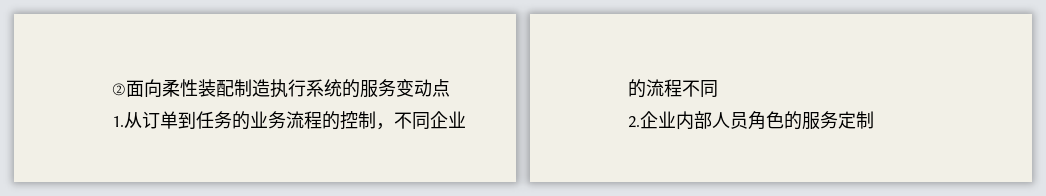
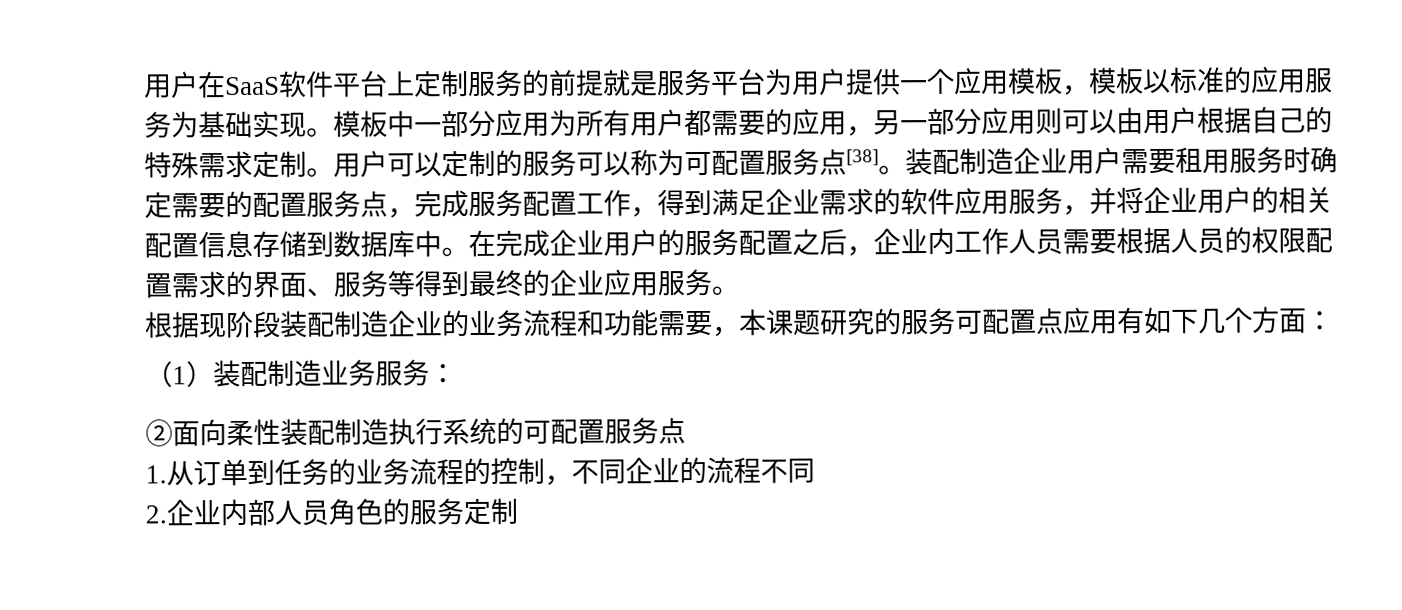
(112, 89) none -> [143,66,1333,99] [144,106,1333,139] [144,146,1338,179] [144,186,1333,219] [144,226,1333,259] [144,268,739,299] [145,306,1334,339] [145,359,457,388] 用户在SaaS软件平台上定制服务的前提就是服务平台为用户提供一个应用模板，模板以标准的应用服务为基础实现。模板中一部分应用为所有用户都需要的应用，另一部分应用则可以由用户根据自己的特殊需求定制。用户可以定制的服务可以称为可配置服务点[38]。装配制造企业用户需要租用服务时确定需要的配置服务点，完成服务配置工作，得到满足企业需求的软件应用服务，并将企业用户的相关配置信息存储到数据库中。在完成企业用户的服务配置之后，企业内工作人员需要根据人员的权限配置需求的界面、服务等得到最终的企业应用服务。 // 根据现阶段装配制造企业的业务流程和功能需要，本课题研究的服务可配置点应用有如下几个方面： // （1）装配制造业务服务： //
[360,79,432,98] 服务变动 -> [523,417,659,445] 可配置服务

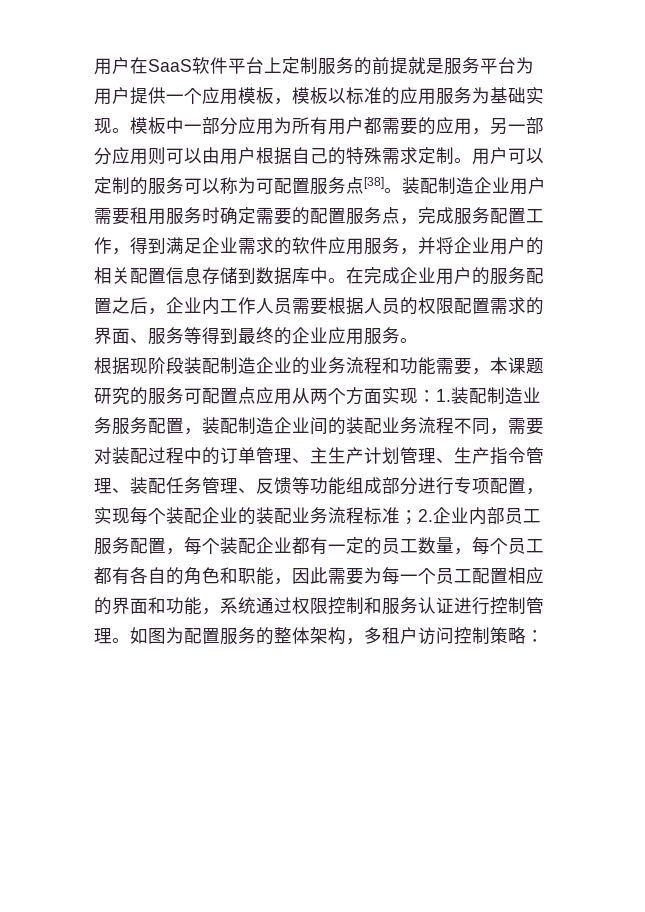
[1117,306,1334,335] [145,361,214,388] 有如下几个方面： // （1） -> [292,387,451,405] 从两个方面实现：1.
[429,363,457,384] [145,417,686,447] [145,456,815,487] [145,497,518,527] ： // ②面向柔性装配制造执行系统的可配置服务点 // 1.从订单到任务的业务流程的控制，不同企业的流程不同 // 2.企业内部人员角色的服务定制 -> [148,417,544,435] [94,447,544,465] [94,477,544,495] [94,507,541,525] [94,537,544,555] [94,567,544,585] [94,597,544,615] [94,627,544,645] 配置，装配制造企业间的装配业务流程不同，需要对装配过程中的订单管理、主生产计划管理、生产指令管理、装配任务管理、反馈等功能组成部分进行专项配置，实现每个装配企业的装配业务流程标准；2.企业内部员工服务配置，每个装配企业都有一定的员工数量，每个员工都有各自的角色和职能，因此需要为每一个员工配置相应的界面和功能，系统通过权限控制和服务认证进行控制管理。如图为配置服务的整体架构，多租户访问控制策略：

